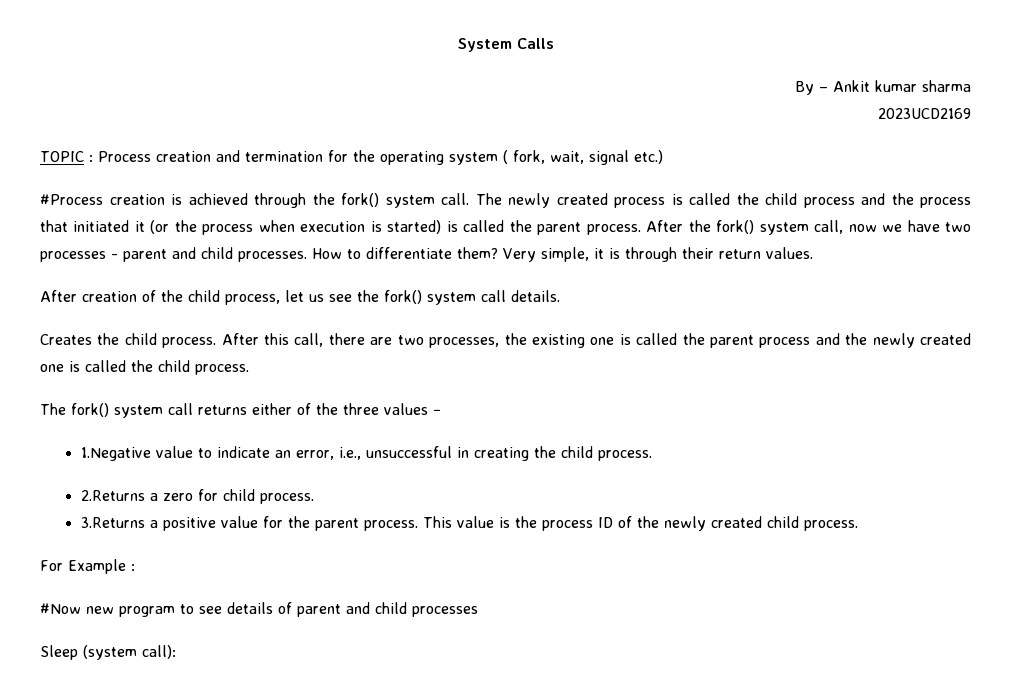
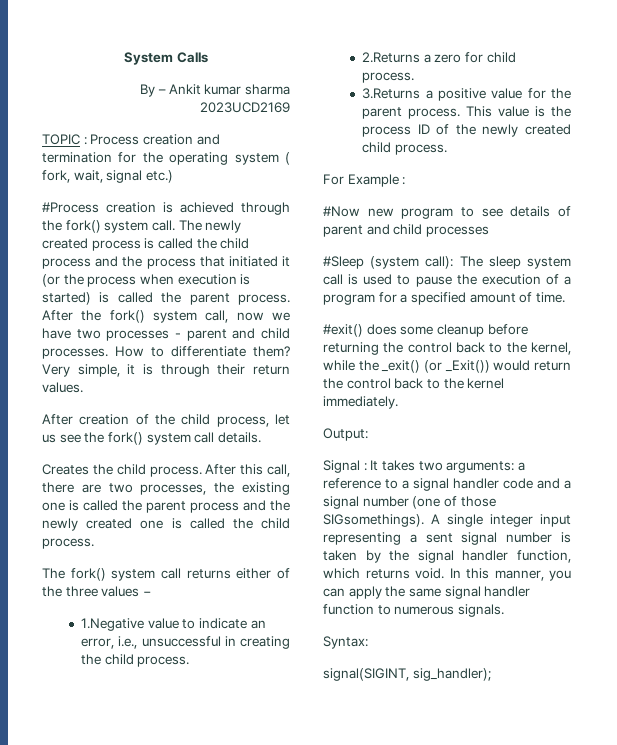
[40,645,78,660] Sleep -> [323,256,364,269] #Sleep
(176, 652) none -> [459,256,571,269] [323,274,571,287] [323,292,565,305] [323,324,528,337] [323,342,571,355] [323,360,571,373] [323,378,505,389] [323,396,398,409] [323,428,368,441] [323,460,525,473] [323,478,571,491] [323,496,496,509] [323,514,571,527] [323,532,571,545] [323,550,571,563] [323,568,571,581] [323,586,531,599] [323,604,504,617] [323,636,368,649] [323,668,491,681] The sleep system call is used to pause the execution of a program for a specified amount of time. // #exit() does some cleanup before returning the control back to the kernel, while the _exit() (or _Exit()) would return the control back to the kernel immediately. // Output: // Signal : It takes two arguments: a reference to a signal handler code and a signal number (one of those SIGsomethings). A single integer input representing a sent signal number is taken by the signal handler function, which returns void. In this manner, you can apply the same signal handler function to numerous signals. // Syntax: // signal(SIGINT, sig_handler);

